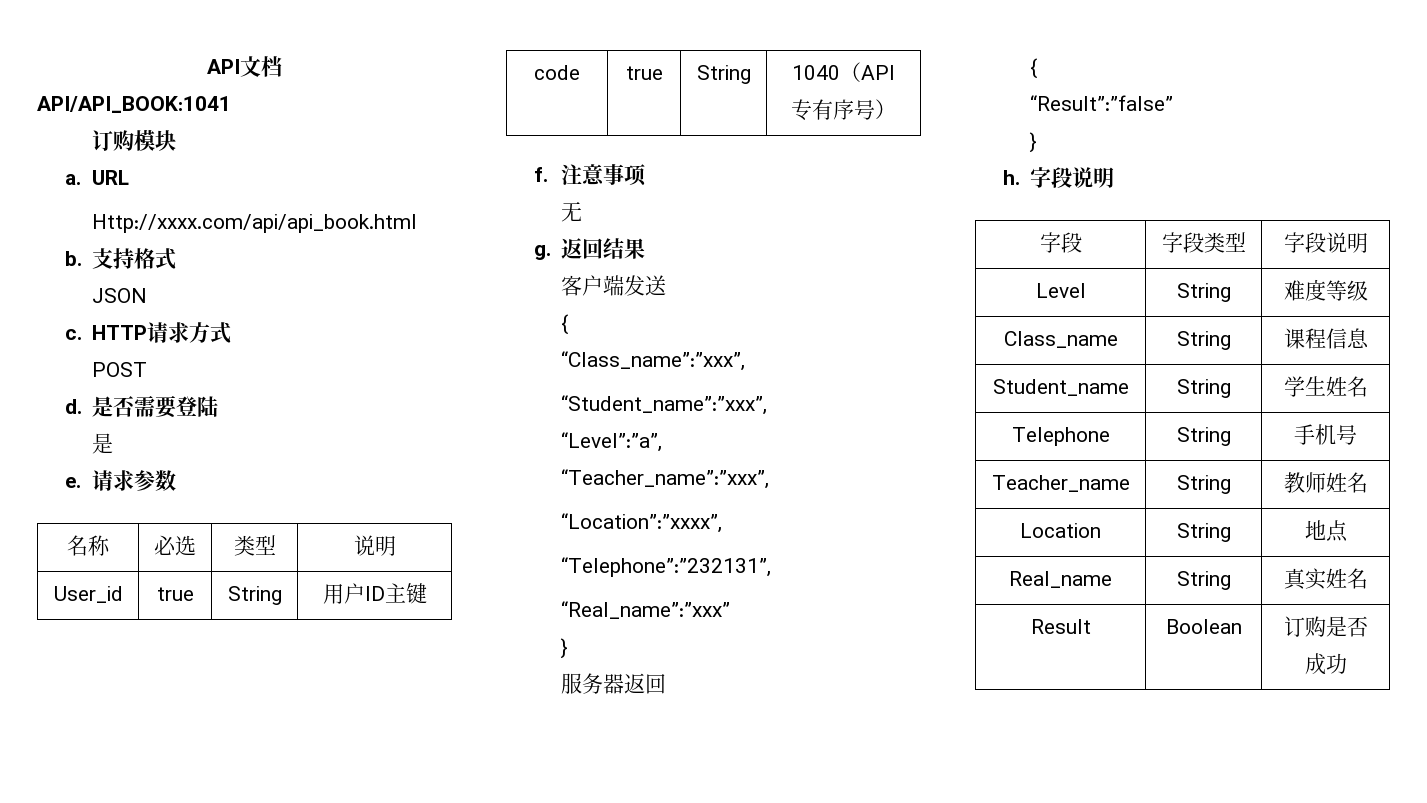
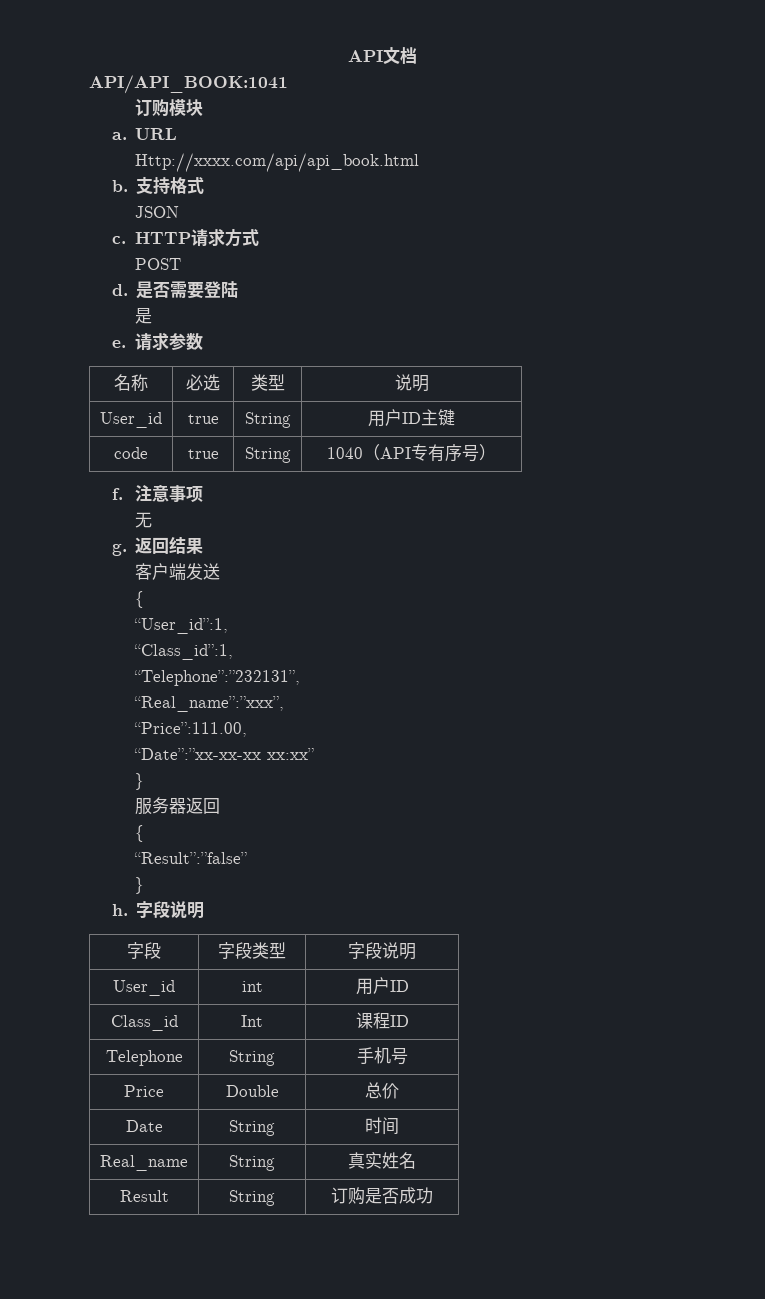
[561,351,746,371] [561,395,768,415] [561,432,663,452] [561,469,770,489] [561,513,723,533] [561,557,772,577] [561,601,731,619] “Class_name”:”xxx”, // “Student_name”:”xxx”, // “Level”:”a”, // “Teacher_name”:”xxx”, // “Location”:”xxxx”, // “Telephone”:”232131”, // “Real_name”:”xxx” -> [133,618,228,634] [133,644,233,660] [133,670,300,686] [133,696,284,712] [133,722,247,737] [133,748,314,760] “User_id”:1, // “Class_id”:1, // “Telephone”:”232131”, // “Real_name”:”xxx”, // “Price”:111.00, // “Date”:”xx-xx-xx xx:xx”
[1035,283,1086,298] [1176,283,1231,302] [1283,279,1368,301] [1003,331,1118,348] [1176,331,1231,350] [1283,328,1369,349] [992,379,1129,396] [1176,379,1231,398] [1283,376,1368,397] [1011,427,1110,446] [1176,427,1231,446] [1294,424,1357,445] [991,475,1130,492] [1176,475,1231,494] [1283,472,1368,493] [1020,523,1101,538] [1176,523,1231,542] [1304,520,1348,542] Level | String | 难度等级 // Class_name | String | 课程信息 // Student_name | String | 学生姓名 // Telephone | String | 手机号 // Teacher_name | String | 教师姓名 // Location | String | 地点 -> [113,980,175,996] [241,981,263,992] [355,977,409,995] [110,1015,178,1031] [241,1015,263,1027] [355,1012,409,1029] [105,1050,183,1066] [229,1050,275,1066] [356,1047,408,1065] [124,1085,164,1097] [225,1085,279,1097] [365,1082,399,1099] [125,1120,163,1132] [229,1120,275,1136] [365,1117,399,1135] User_id | int | 用户ID // Class_id | Int | 课程ID // Telephone | String | 手机号 // Price | Double | 总价 // Date | String | 时间
[1165,619,1242,634] Boolean -> [229,1190,275,1206] String

